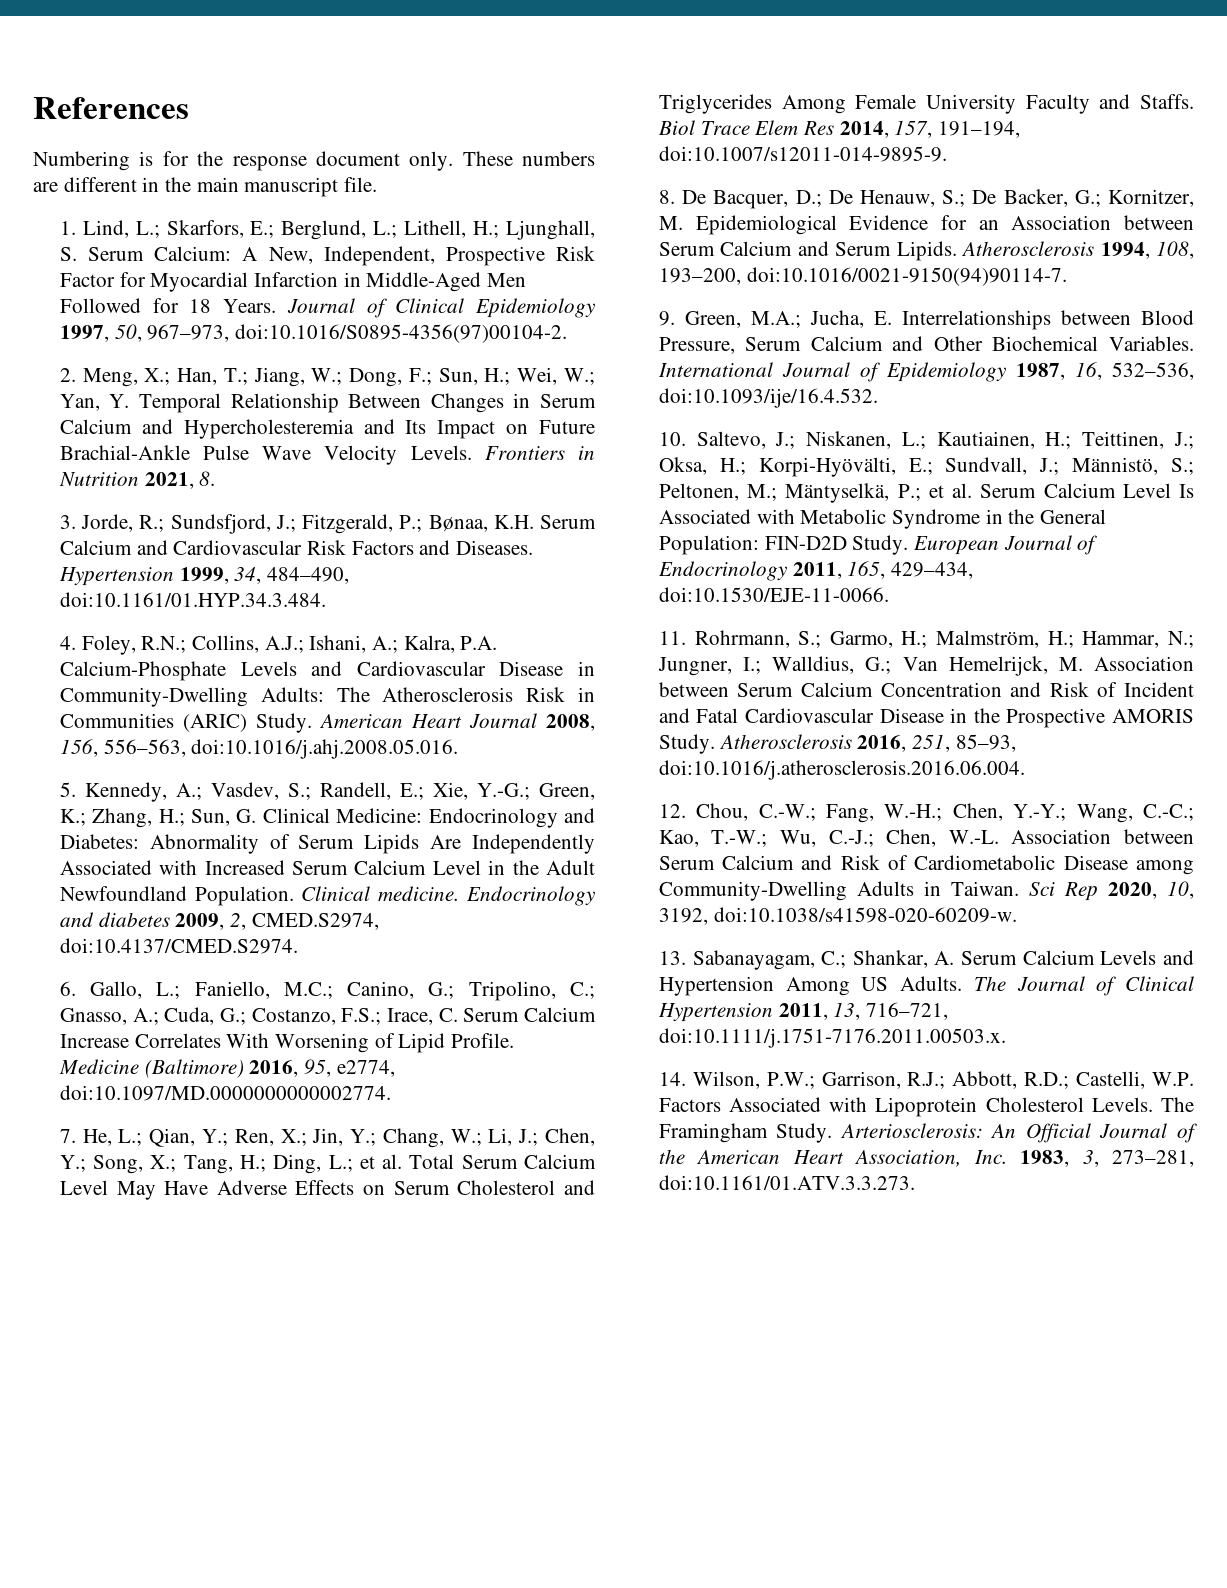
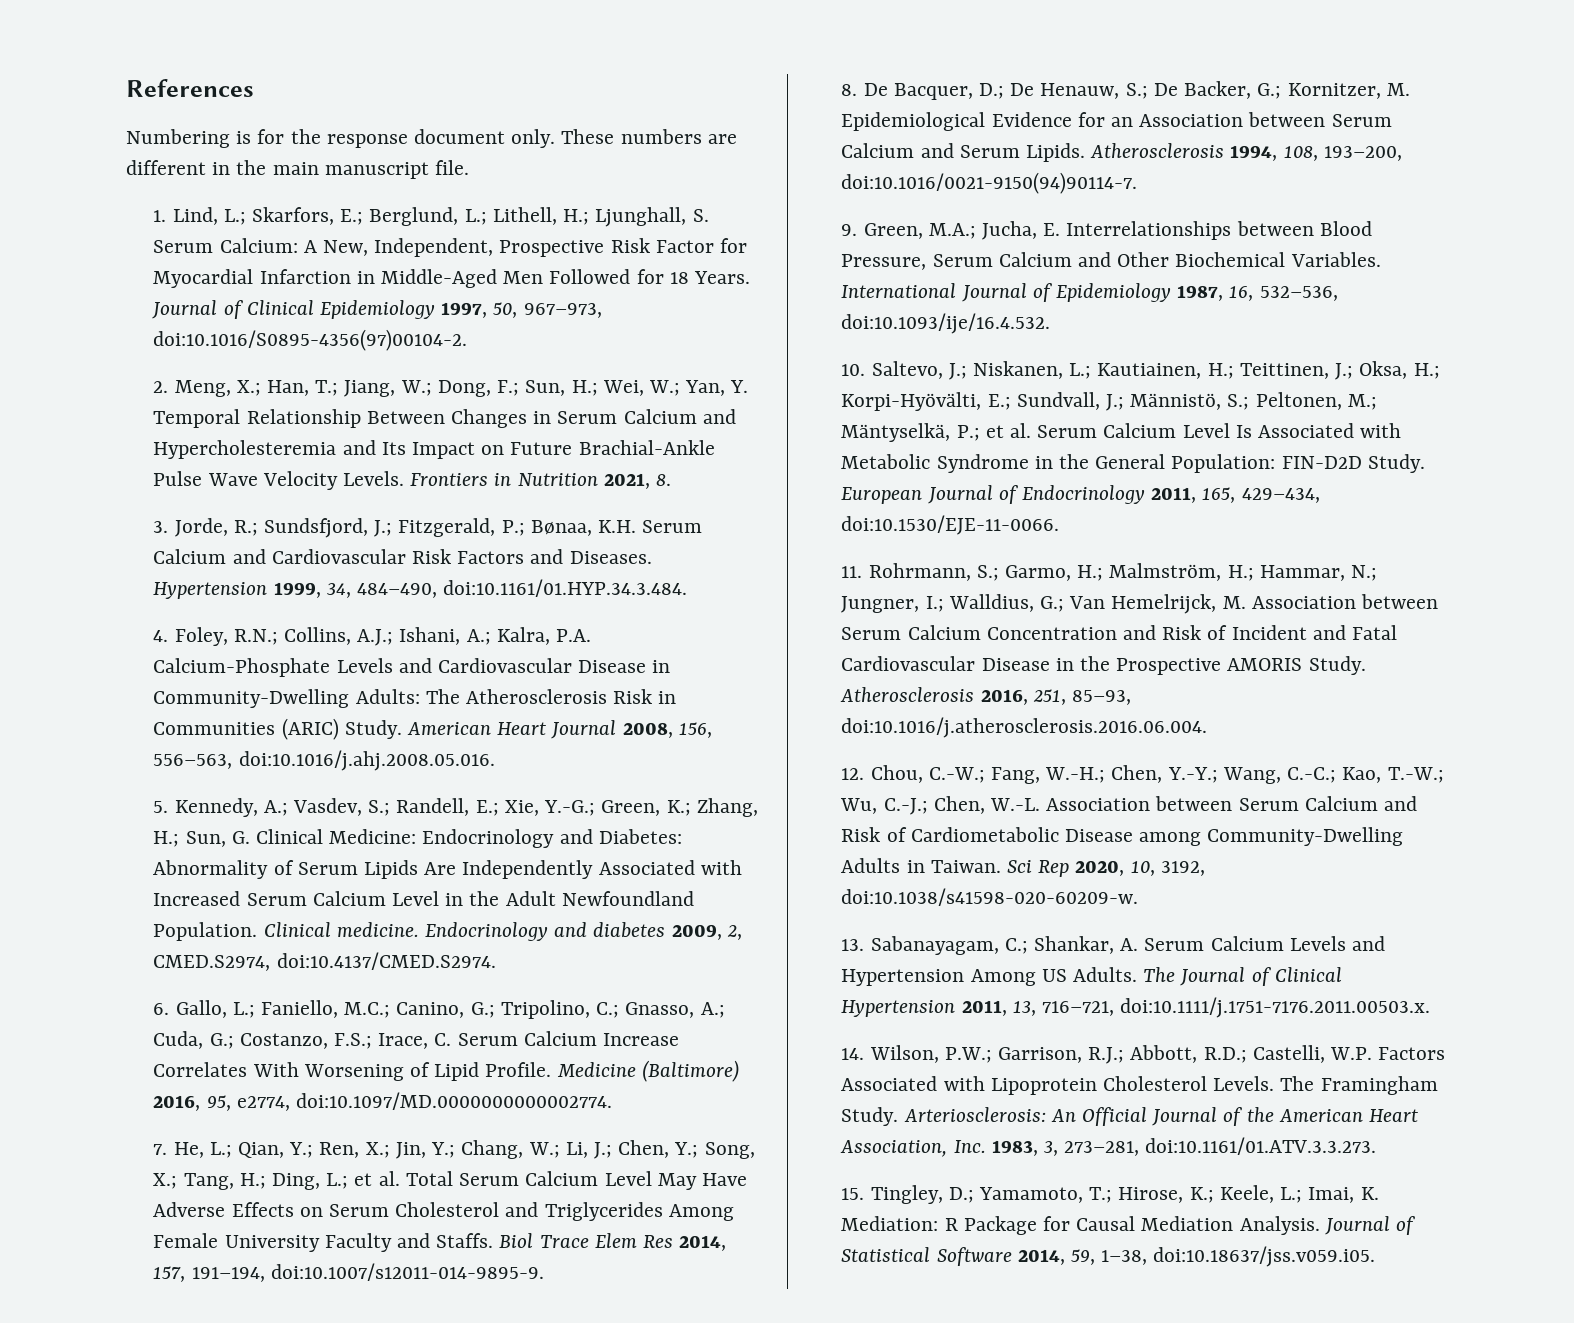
(915, 1182) none -> [841,1185,1379,1204] [841,1216,1416,1235] [841,1246,1376,1267] // 15. Tingley, D.; Yamamoto, T.; Hirose, K.; Keele, L.; Imai, K. Mediation: R Package for Causal Mediation Analysis. Journal of Statistical Software 2014, 59, 1–38, doi:10.18637/jss.v059.i05.

